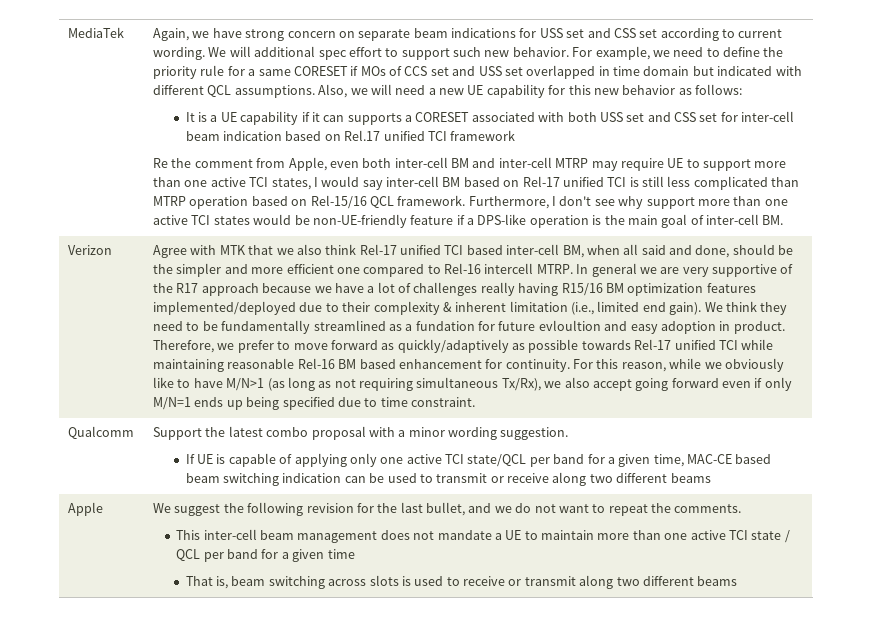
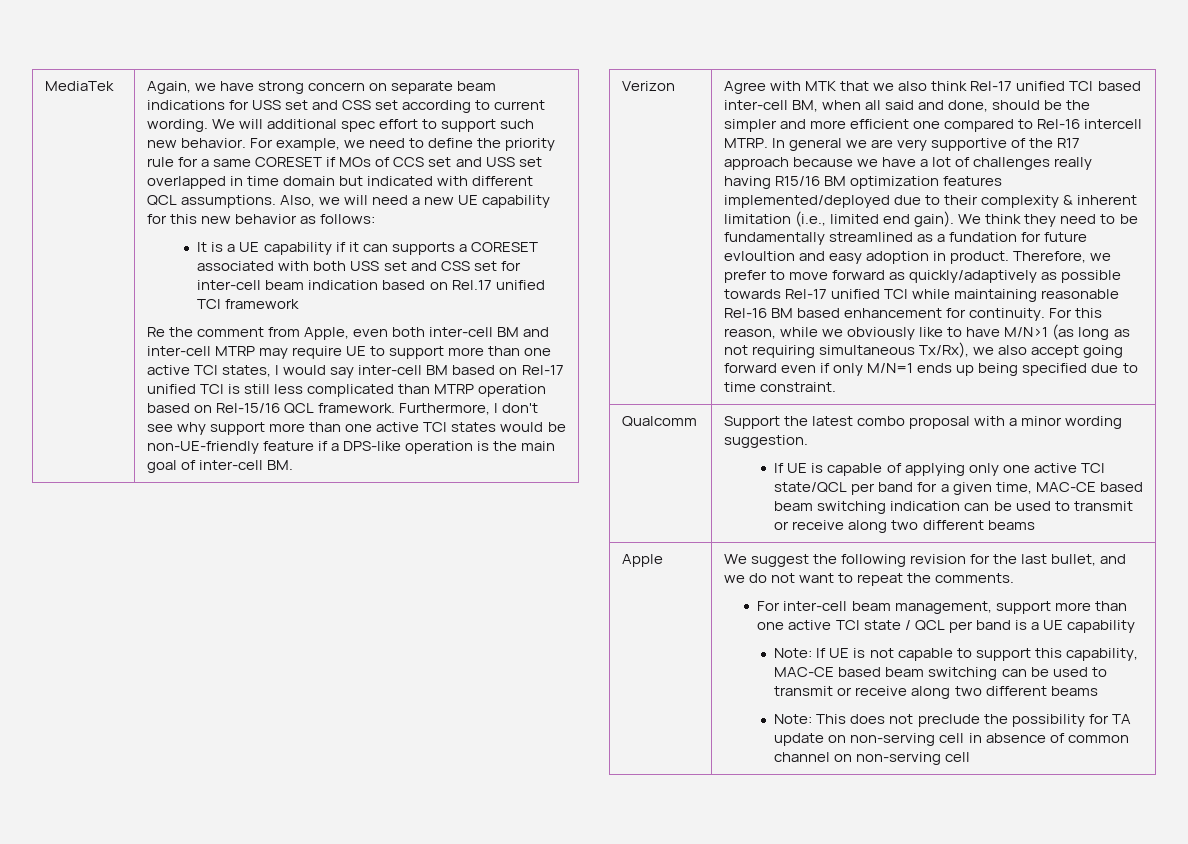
[176,529,595,543] This inter-cell beam management does not mandate a UE to maintain -> [757,601,1051,614] For inter-cell beam management, support
[261,549,355,562] [185,575,738,589] for a given time // That is, beam switching across slots is used to receive or transmit along two different beams -> [1014,620,1135,633] [774,648,1138,661] [774,667,1107,680] [774,686,1098,699] [774,714,1131,727] [774,733,1129,746] [774,752,971,765] is a UE capability // Note: If UE is not capable to support this capability, MAC-CE based beam switching can be used to transmit or receive along two different beams // Note: This does not preclude the possibility for TA update on non-serving cell in absence of common channel on non-serving cell

